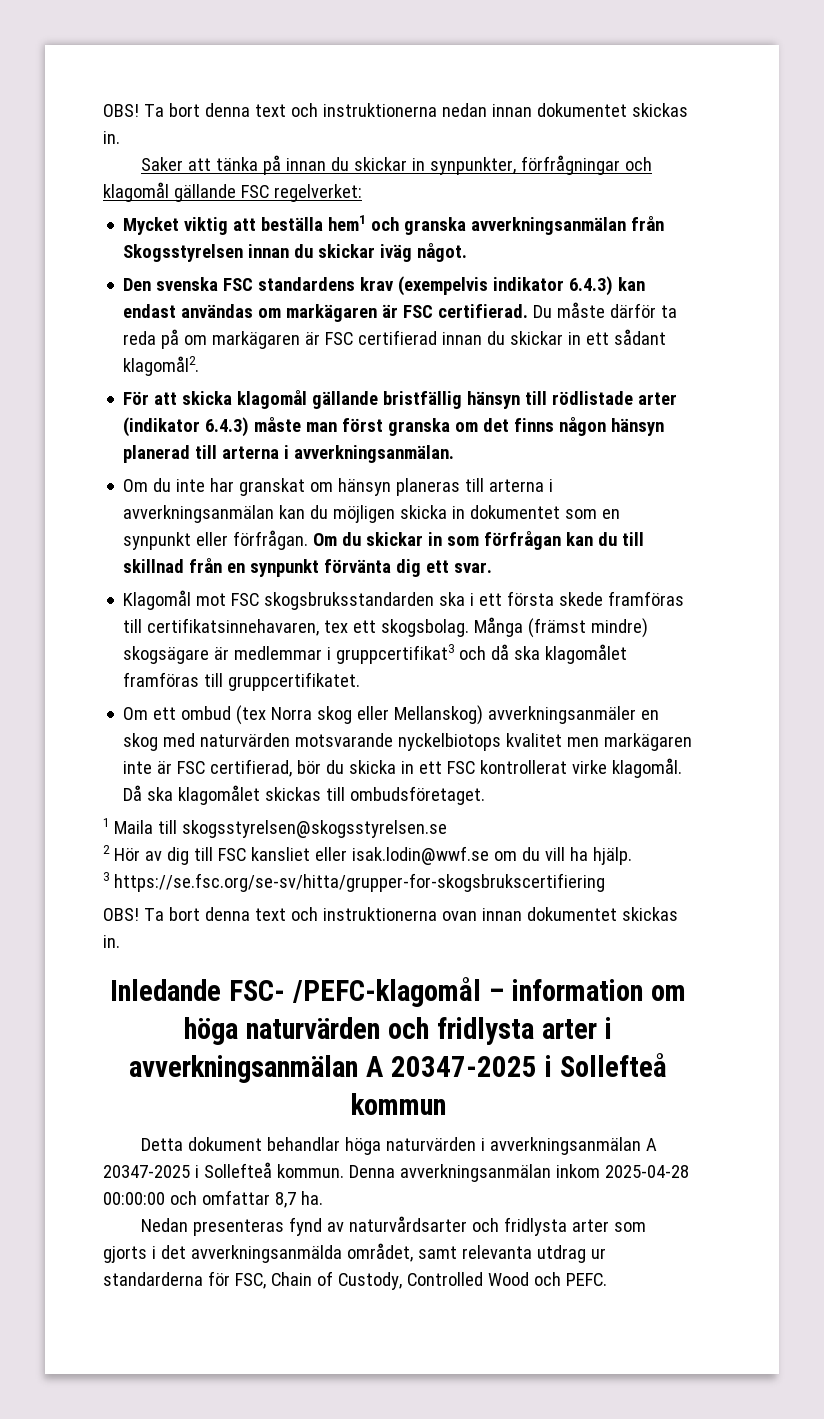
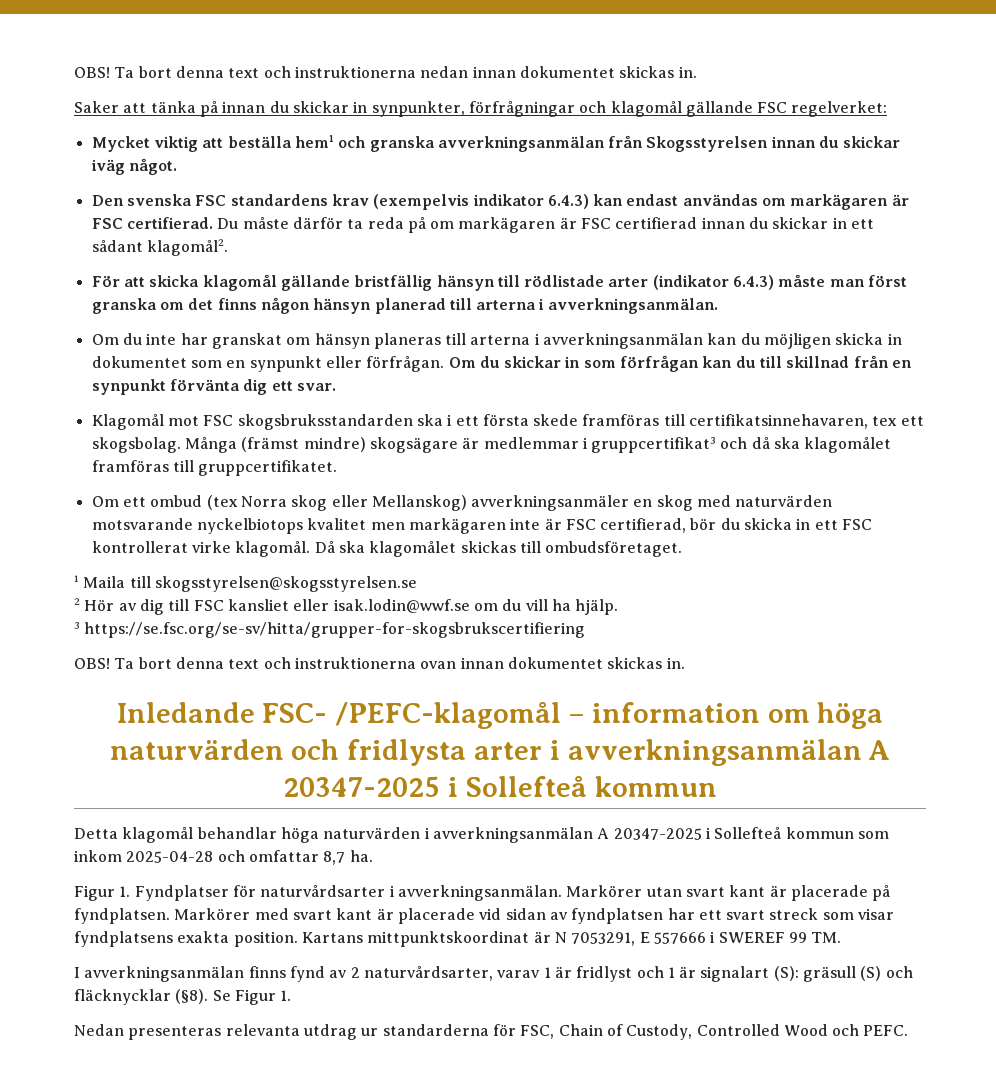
[187,1137,262,1151] dokument -> [122,827,194,843] klagomål
[276,1164,551,1182] kommun. Denna avverkningsanmälan -> [785,827,889,839] kommun som
[103,1192,165,1205] 00:00:00 -> (214, 857) none
[140,1216,646,1236] [103,1243,457,1263] Nedan presenteras fynd av naturvårdsarter och fridlysta arter som gjorts i det avverkningsanmälda området, samt -> [74,885,891,901] [74,908,895,924] [74,931,842,947] [74,966,913,982] [74,989,292,1005] [74,1024,222,1040] Figur 1. Fyndplatser för naturvårdsarter i avverkningsanmälan. Markörer utan svart kant är placerade på fyndplatsen. Markörer med svart kant är placerade vid sidan av fyndplatsen har ett svart streck som visar fyndplatsens exakta position. Kartans mittpunktskoordinat är N 7053291, E 557666 i SWEREF 99 TM. // I avverkningsanmälan finns fynd av 2 naturvårdsarter, varav 1 är fridlyst och 1 är signalart (S): gräsull (S) och fläcknycklar (§8). Se Figur 1. // Nedan presenteras

